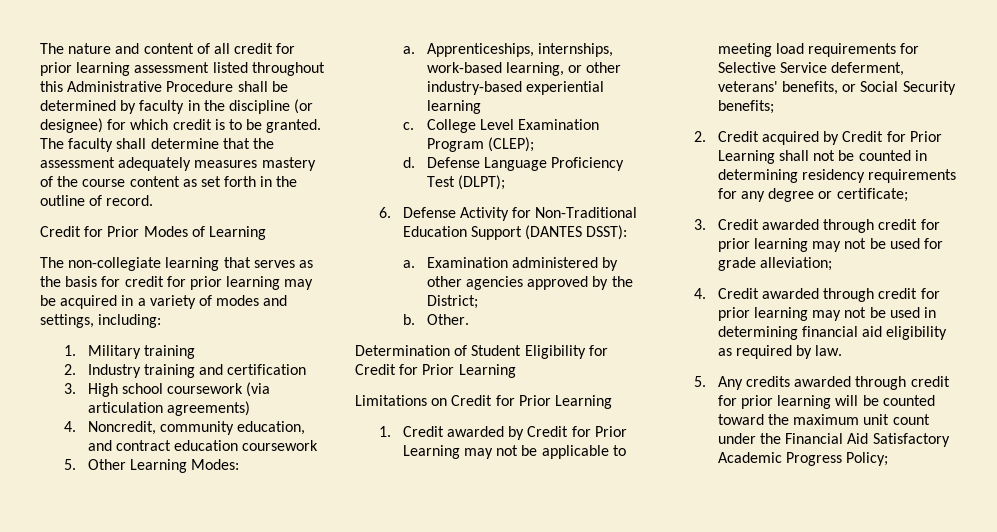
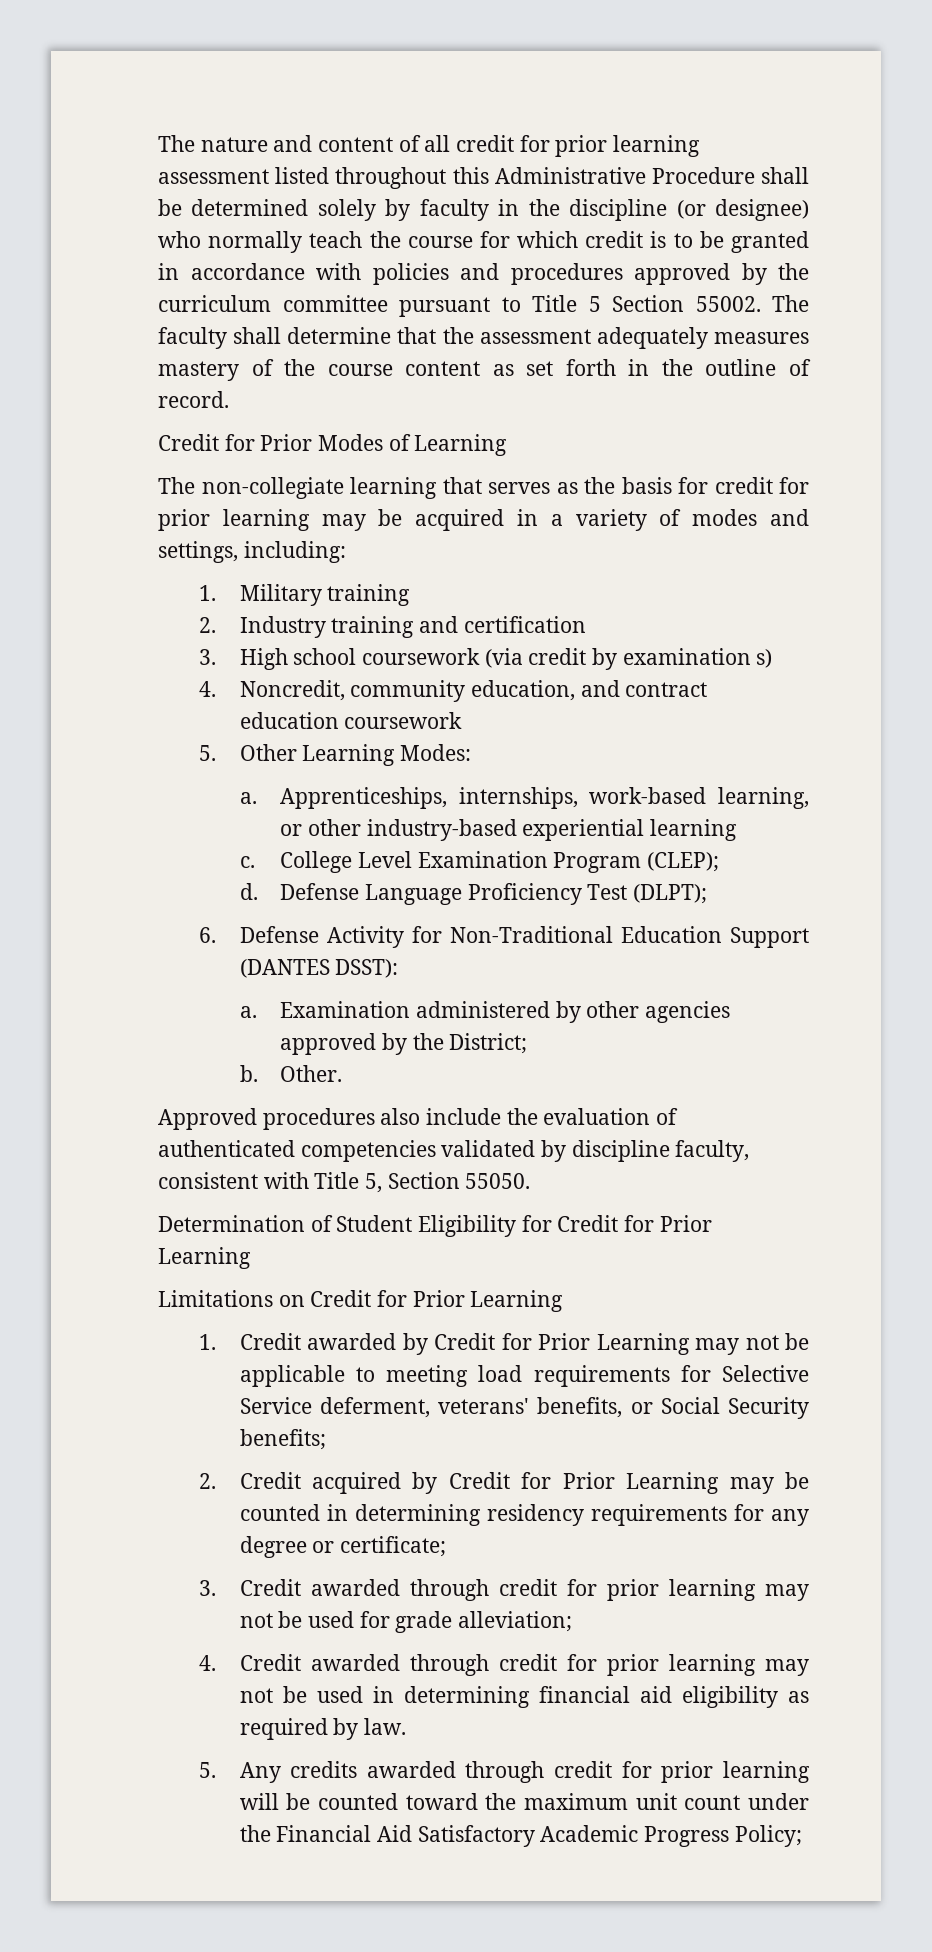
(116, 105) none -> [317,199,376,221] solely
(103, 125) none -> [158,231,473,253] who normally teach the course
[266,119,322,133] granted. -> [730,231,809,253] [158,263,809,285] [158,295,761,317] granted in accordance with policies and procedures approved by the curriculum committee pursuant to Title 5 Section 55002.
[87,401,251,416] articulation agreements) -> [528,648,773,670] credit by examination s)
(469, 319) none -> [158,1108,679,1130] [158,1140,750,1162] [158,1172,531,1193] // Approved procedures also include the evaluation of authenticated competencies validated by discipline faculty, consistent with Title 5, Section 55050.
[779,150,836,161] shall not -> [729,1477,774,1494] may

